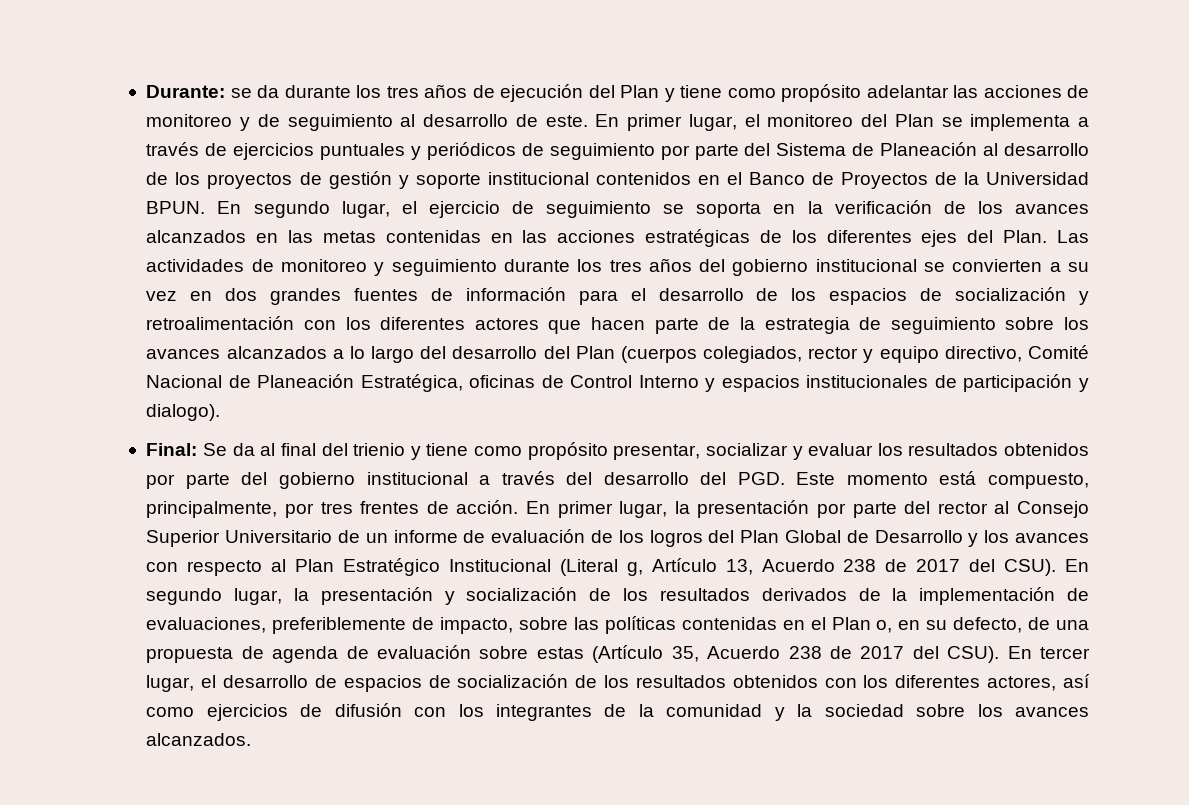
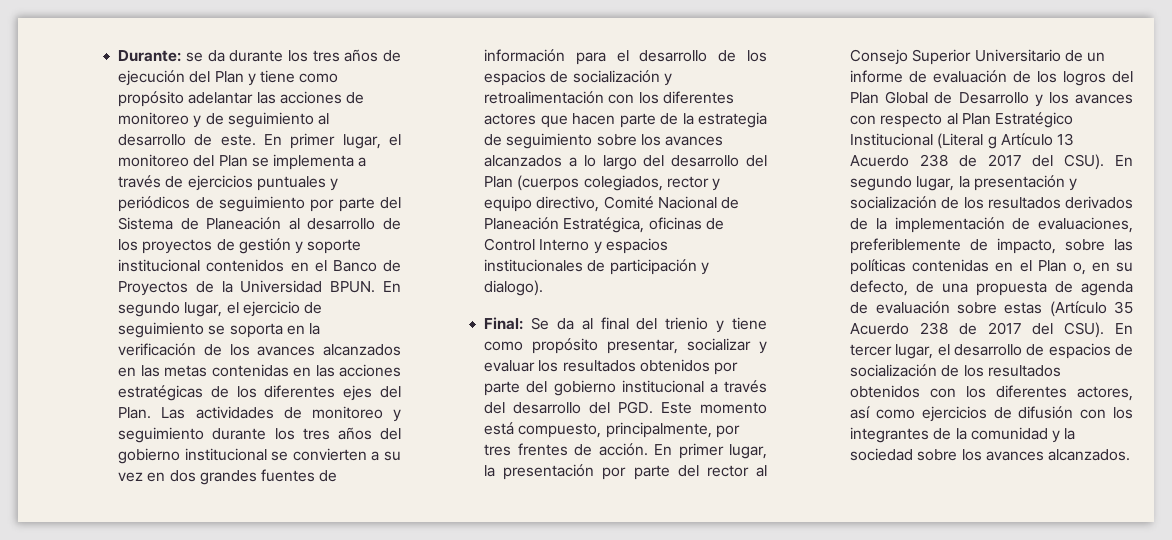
[626,558,753,576] g, Artículo 13, -> [987,133,1074,149] g Artículo 13
[671,646,699,662] 35, -> [1114,301,1133,314] 35

